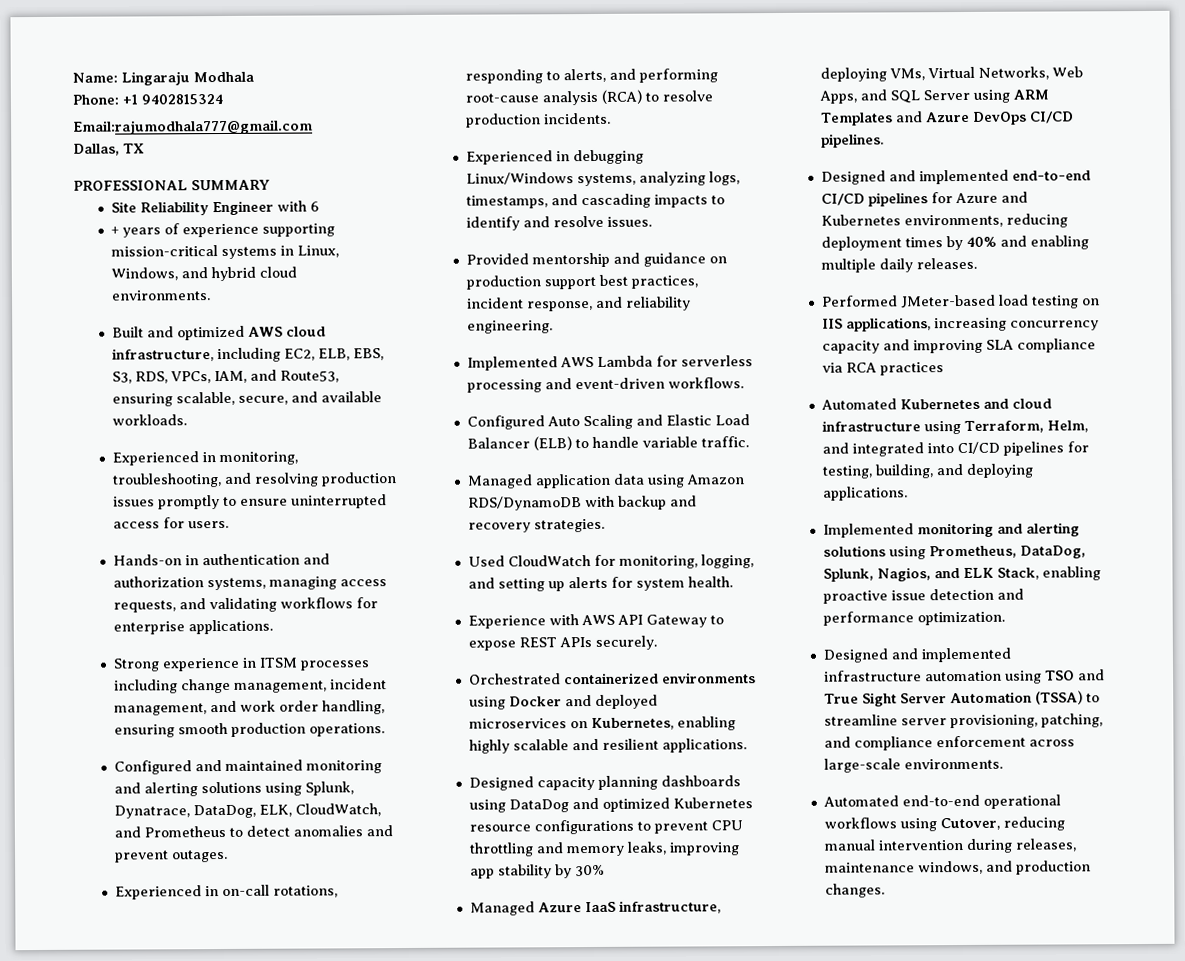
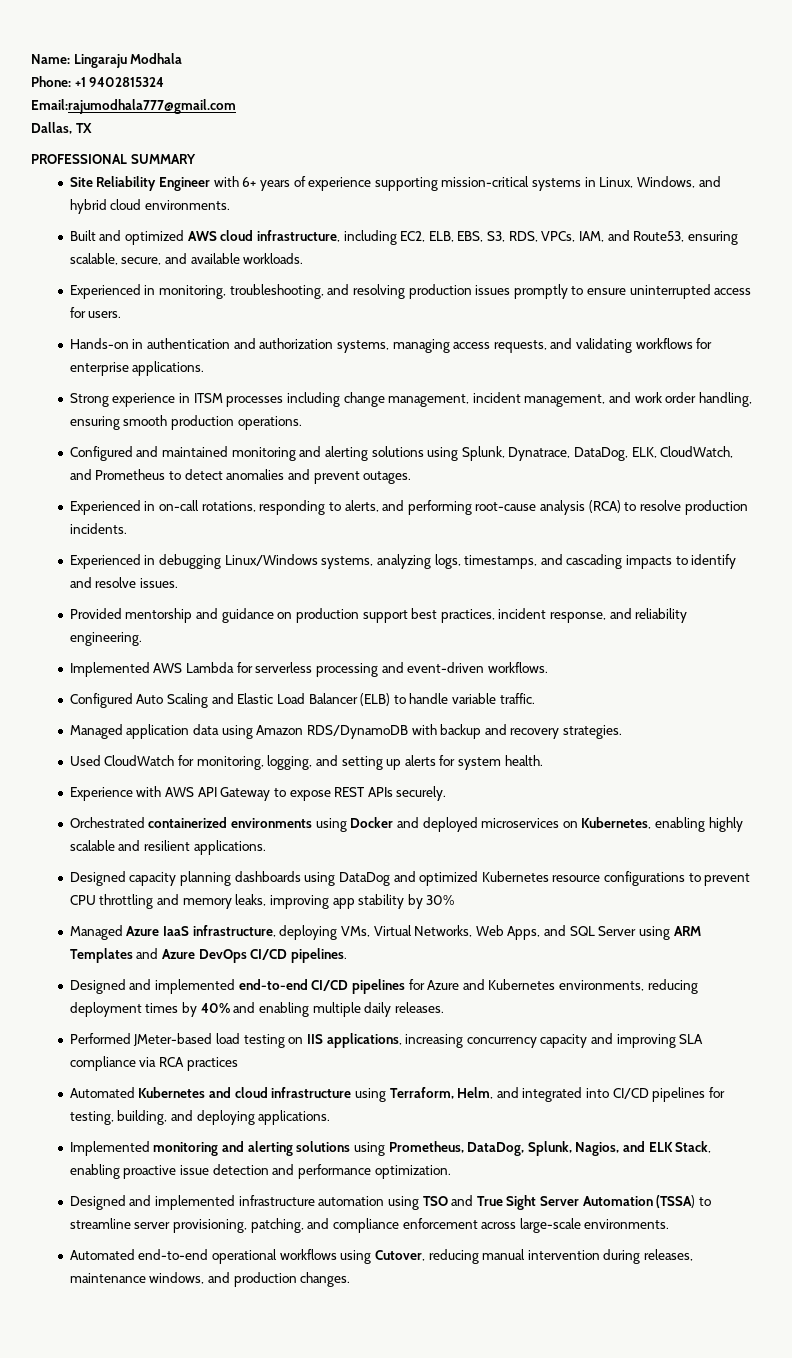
[310,201,320,212] [111,226,120,235] 6 // + -> [242,177,257,187] 6+

